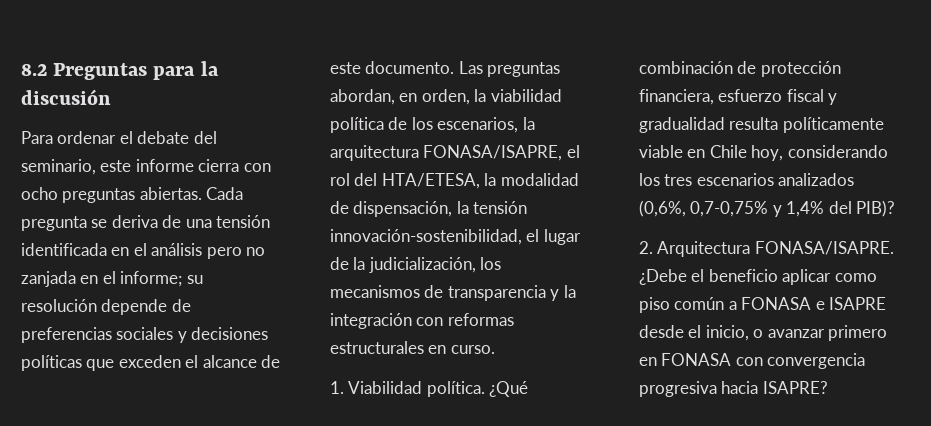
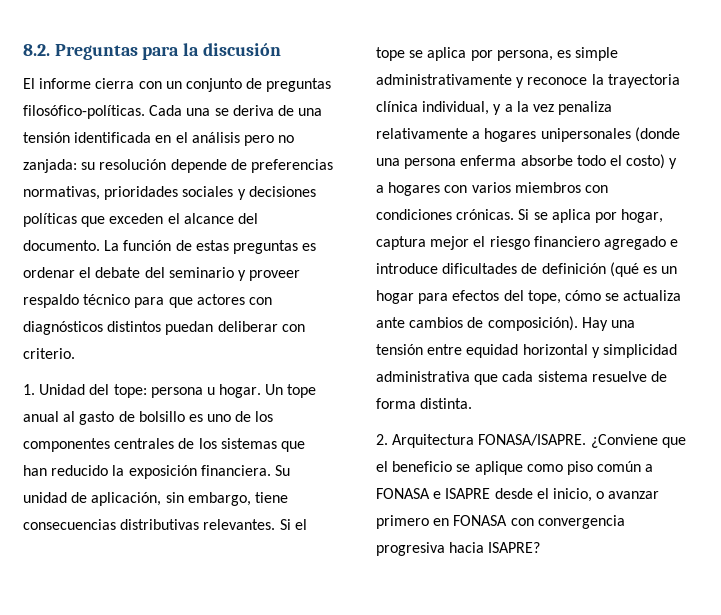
[21,63,47,76] 8.2 -> [23,44,50,56] 8.2.
[21,131,217,144] [21,159,271,175] [21,187,244,203] [21,216,87,231] Para ordenar el debate del seminario, este informe cierra con ocho preguntas abiertas. Cada pregunta -> [23,78,332,92] [23,105,211,119] El informe cierra con un conjunto de preguntas filosófico-políticas. Cada una
[21,271,183,287] zanjada en el informe; -> [23,159,77,173] zanjada:
(112, 335) none -> [23,186,179,200] normativas, prioridades
[261,355,281,368] [330,61,561,77] [330,89,562,105] [330,117,535,133] [330,145,580,161] [330,173,579,189] [330,201,528,217] [330,229,581,245] [330,257,502,273] [330,285,576,301] [330,313,514,329] [330,341,495,354] [330,381,529,397] [639,61,841,77] [639,89,838,105] [639,117,884,133] [639,145,888,161] [639,173,855,186] [639,200,896,217] [639,241,894,257] [639,269,832,285] de este documento. Las preguntas abordan, en orden, la viabilidad política de los escenarios, la arquitectura FONASA/ISAPRE, el rol del HTA/ETESA, la modalidad de dispensación, la tensión innovación-sostenibilidad, el lugar de la judicialización, los mecanismos de transparencia y la integración con reformas estructurales en curso. // 1. Viabilidad política. ¿Qué combinación de protección financiera, esfuerzo fiscal y gradualidad resulta políticamente viable en Chile hoy, considerando los tres escenarios analizados (0,6%, 0,7-0,75% y 1,4% del PIB)? // 2. Arquitectura FONASA/ISAPRE. ¿Debe el beneficio aplicar -> [237,213,258,224] [23,240,317,254] [23,267,301,281] [23,294,272,308] [23,321,305,335] [23,348,75,359] [23,384,317,398] [23,411,274,425] [23,438,305,452] [23,465,290,479] [23,492,288,506] [23,519,307,530] [376,47,619,61] [376,74,680,88] [376,101,613,115] [376,127,680,142] [376,154,678,169] [376,182,608,196] [376,209,664,223] [376,236,679,250] [376,262,678,277] [376,290,682,304] [376,316,635,331] [376,344,677,358] [376,371,667,385] [376,398,473,409] [376,434,686,448] [376,461,523,475] del documento. La función de estas preguntas es ordenar el debate del seminario y proveer respaldo técnico para que actores con diagnósticos distintos puedan deliberar con criterio. // 1. Unidad del tope: persona u hogar. Un tope anual al gasto de bolsillo es uno de los componentes centrales de los sistemas que han reducido la exposición financiera. Su unidad de aplicación, sin embargo, tiene consecuencias distributivas relevantes. Si el tope se aplica por persona, es simple administrativamente y reconoce la trayectoria clínica individual, y a la vez penaliza relativamente a hogares unipersonales (donde una persona enferma absorbe todo el costo) y a hogares con varios miembros con condiciones crónicas. Si se aplica por hogar, captura mejor el riesgo financiero agregado e introduce dificultades de definición (qué es un hogar para efectos del tope, cómo se actualiza ante cambios de composición). Hay una tensión entre equidad horizontal y simplicidad administrativa que cada sistema resuelve de forma distinta. // 2. Arquitectura FONASA/ISAPRE. ¿Conviene que el beneficio se aplique

